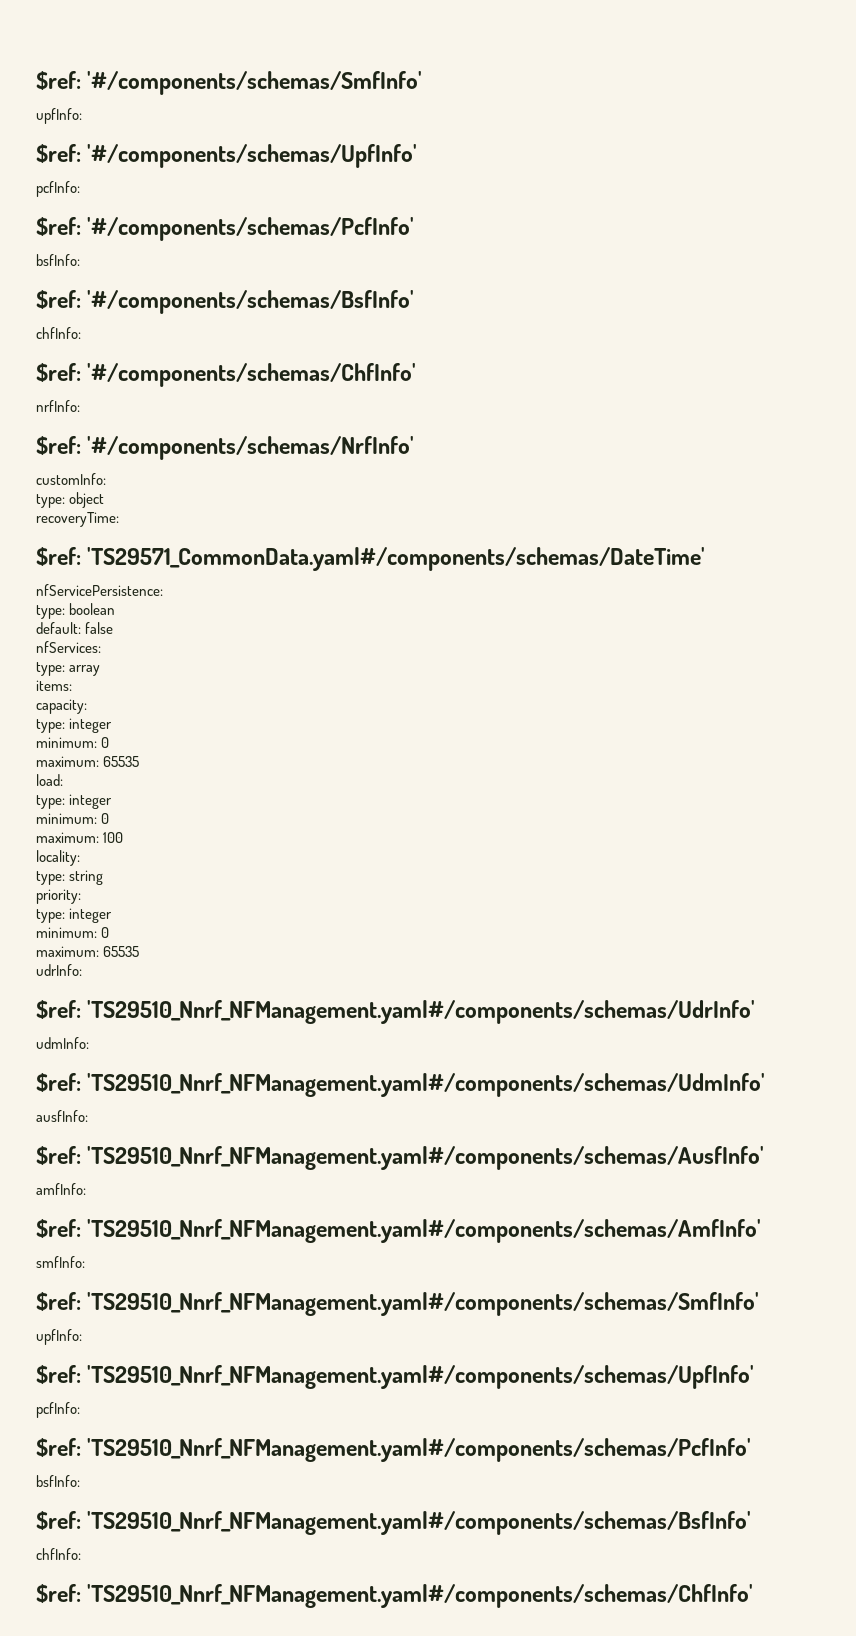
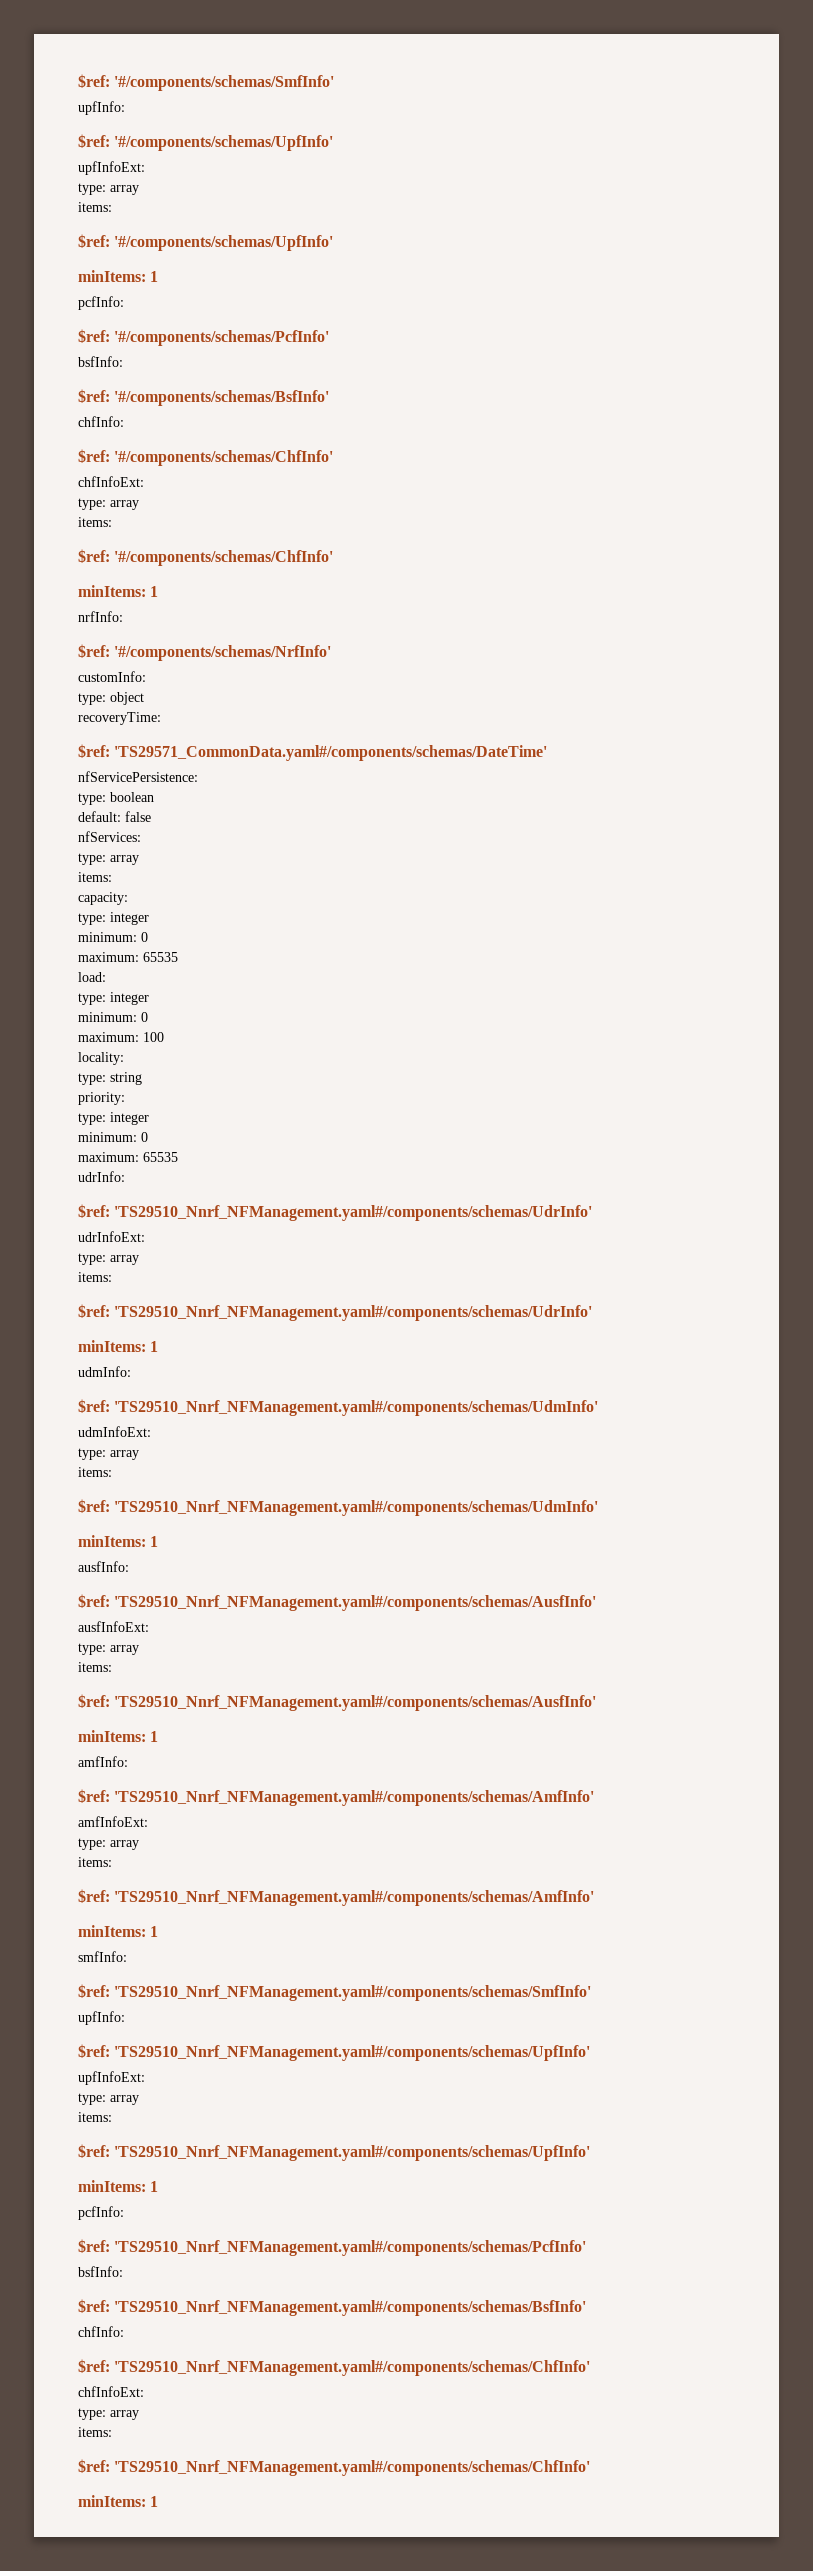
(418, 156) none -> [78,161,145,175] [78,183,139,195] [78,202,112,212] [78,234,334,251] [78,270,159,282] // upfInfoExt: // type: array // items: // $ref: '#/components/schemas/UpfInfo' // minItems: 1
(417, 375) none -> [78,476,144,487] [78,498,139,510] [78,517,112,527] [78,549,334,566] [78,585,159,597] // chfInfoExt: // type: array // items: // $ref: '#/components/schemas/ChfInfo' // minItems: 1
[36,1037,89,1049] [36,1073,766,1097] [36,1110,88,1122] [36,1146,765,1170] [36,1183,86,1195] [36,1219,762,1243] udmInfo: // $ref: 'TS29510_Nnrf_NFManagement.yaml#/components/schemas/UdmInfo' // ausfInfo: // $ref: 'TS29510_Nnrf_NFManagement.yaml#/components/schemas/AusfInfo' // amfInfo: // $ref: 'TS29510_Nnrf_NFManagement.yaml#/components/schemas/AmfInfo' -> [78,1231,145,1242] [78,1253,139,1265] [78,1272,112,1282] [78,1304,593,1321] [78,1340,159,1352] [78,1366,131,1377] [78,1399,599,1416] [78,1426,151,1437] [78,1448,139,1460] [78,1467,112,1477] [78,1499,599,1516] [78,1535,159,1547] [78,1561,129,1572] [78,1594,597,1611] [78,1621,149,1632] [78,1643,139,1655] [78,1662,112,1672] [78,1694,597,1711] [78,1730,159,1742] [78,1756,128,1767] [78,1789,595,1806] [78,1816,148,1827] [78,1838,139,1850] [78,1857,112,1867] [78,1889,595,1906] [78,1925,159,1937] udrInfoExt: // type: array // items: // $ref: 'TS29510_Nnrf_NFManagement.yaml#/components/schemas/UdrInfo' // minItems: 1 // udmInfo: // $ref: 'TS29510_Nnrf_NFManagement.yaml#/components/schemas/UdmInfo' // udmInfoExt: // type: array // items: // $ref: 'TS29510_Nnrf_NFManagement.yaml#/components/schemas/UdmInfo' // minItems: 1 // ausfInfo: // $ref: 'TS29510_Nnrf_NFManagement.yaml#/components/schemas/AusfInfo' // ausfInfoExt: // type: array // items: // $ref: 'TS29510_Nnrf_NFManagement.yaml#/components/schemas/AusfInfo' // minItems: 1 // amfInfo: // $ref: 'TS29510_Nnrf_NFManagement.yaml#/components/schemas/AmfInfo' // amfInfoExt: // type: array // items: // $ref: 'TS29510_Nnrf_NFManagement.yaml#/components/schemas/AmfInfo' // minItems: 1
(755, 1377) none -> [78,2071,145,2085] [78,2093,139,2105] [78,2112,112,2122] [78,2144,591,2161] [78,2180,159,2192] // upfInfoExt: // type: array // items: // $ref: 'TS29510_Nnrf_NFManagement.yaml#/components/schemas/UpfInfo' // minItems: 1
(754, 1596) none -> [78,2386,144,2397] [78,2408,139,2420] [78,2427,112,2437] [78,2459,591,2476] [78,2495,159,2507] // chfInfoExt: // type: array // items: // $ref: 'TS29510_Nnrf_NFManagement.yaml#/components/schemas/ChfInfo' // minItems: 1

